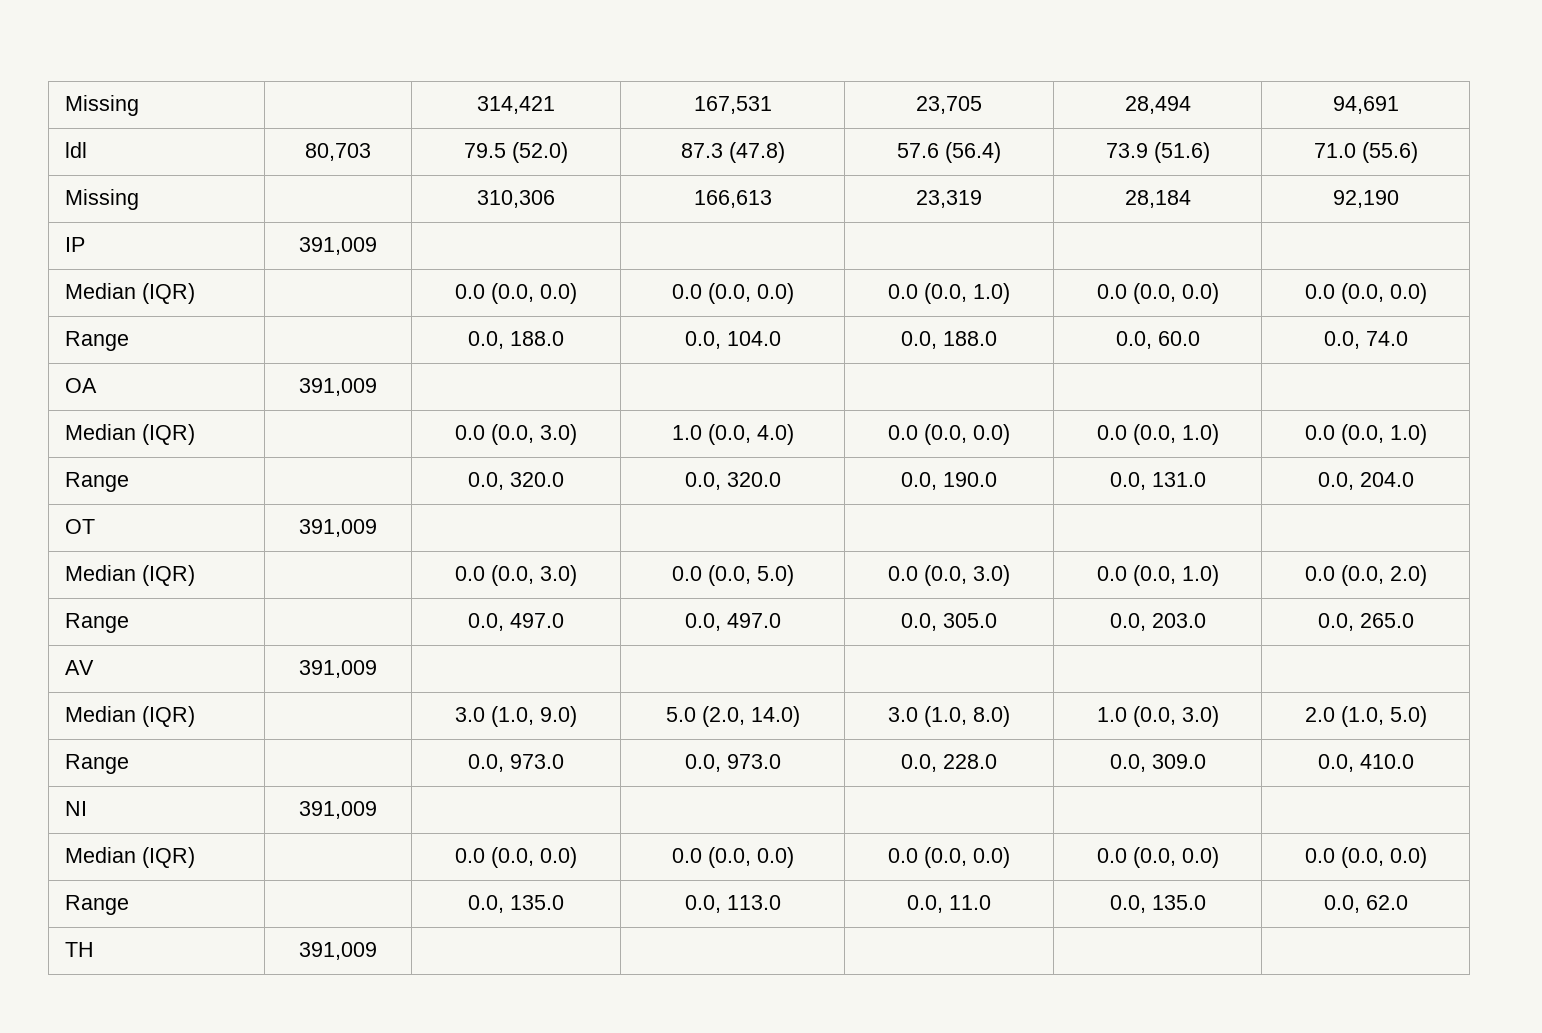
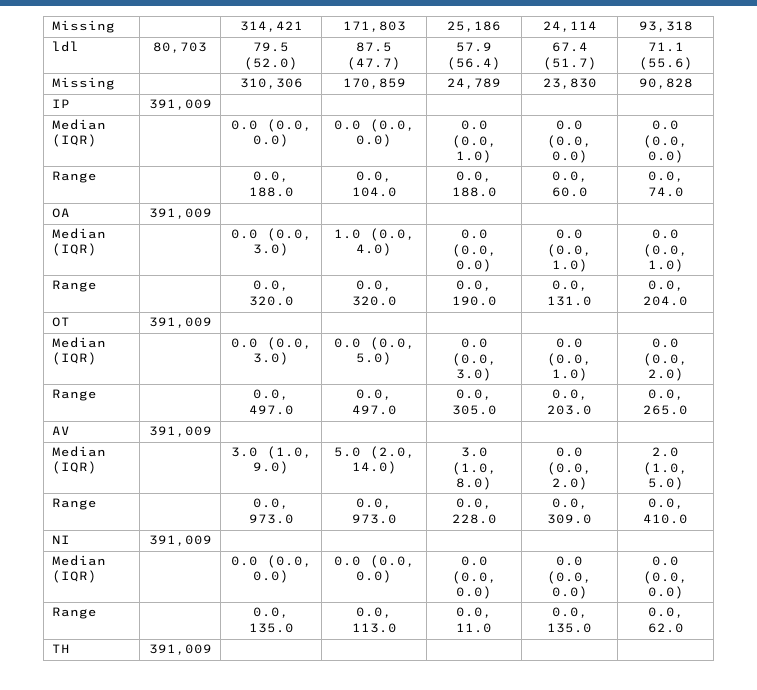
[693,96,772,114] [916,96,982,114] [1124,96,1191,114] [1332,96,1399,114] 167,531 | 23,705 | 28,494 | 94,691 -> [342,21,406,32] [447,21,501,32] [542,21,597,32] [638,21,693,32] 171,803 | 25,186 | 24,114 | 93,318
[680,142,785,163] [897,142,1001,163] [1105,142,1210,163] [1313,143,1356,158] 87.3 (47.8) | 57.6 (56.4) | 73.9 (51.6) | 71.0 -> [356,42,392,52] [347,57,401,70] [456,42,492,52] [447,57,501,70] [551,42,588,52] [542,57,597,70] [647,42,684,52] 87.5 (47.7) | 57.9 (56.4) | 67.4 (51.7) | 71.1
[693,190,772,208] [916,190,982,208] [1124,190,1191,208] [1332,190,1399,208] 166,613 | 23,319 | 28,184 | 92,190 -> [342,78,406,89] [447,78,501,89] [542,78,597,89] [638,78,693,89] 170,859 | 24,789 | 23,830 | 90,828
[1096,706,1219,727] 1.0 (0.0, 3.0) -> [556,447,583,457] [547,462,592,475] [551,477,588,490] 0.0 (0.0, 2.0)

